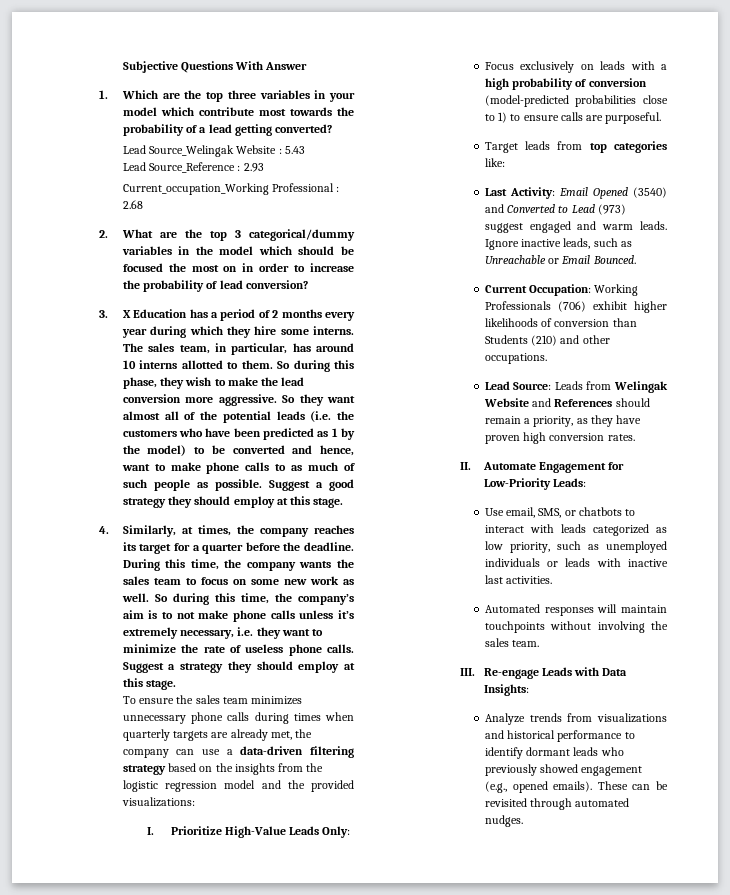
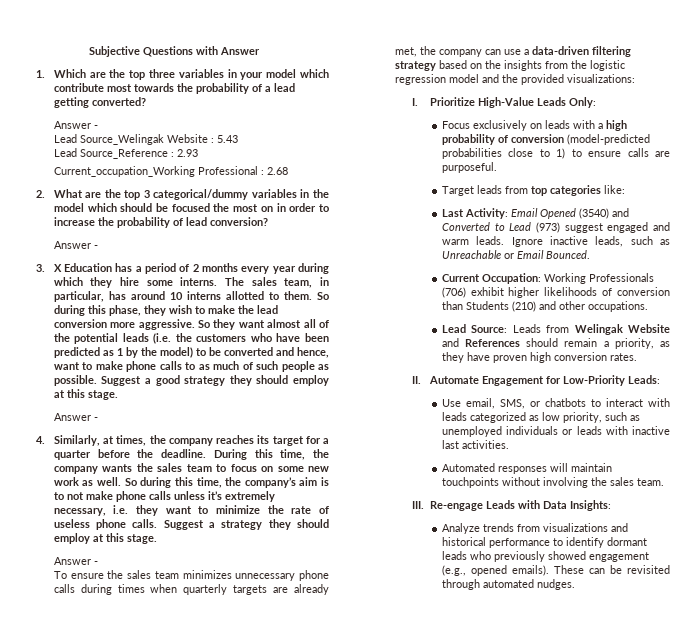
[235,61,264,70] With -> [196,46,218,55] with
(332, 128) none -> [53,121,98,129] // Answer -
(308, 284) none -> [53,241,98,249] // Answer -
(344, 503) none -> [53,413,98,421] // Answer -
(177, 685) none -> [53,557,98,565] // Answer -

